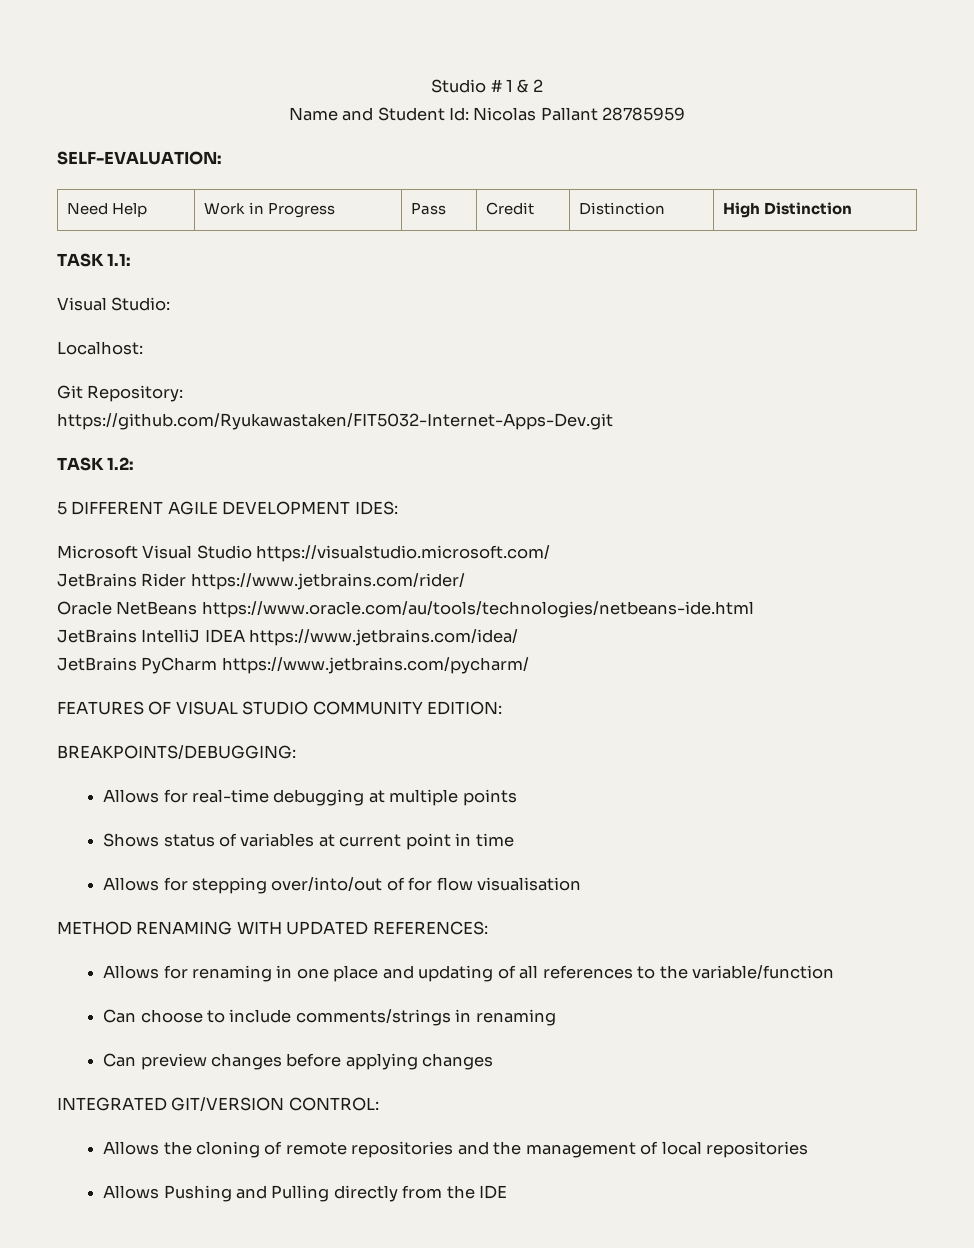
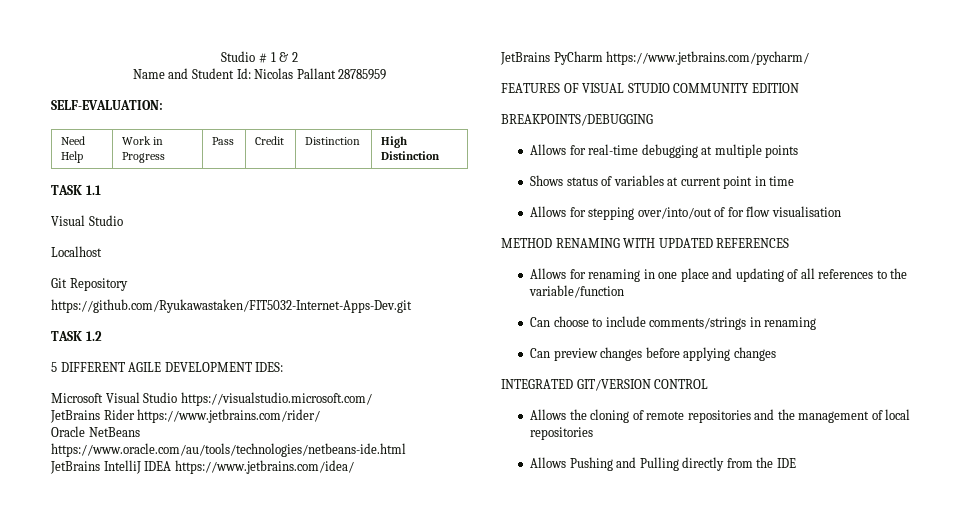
[107,253,132,266] [57,297,171,311] [57,341,143,355] 1.1: // Visual Studio: // Localhost: -> [85,185,101,195] [51,215,123,226] [51,246,102,257] 1.1 // Visual Studio // Localhost
[87,385,184,402] Repository: -> [69,278,128,291] Repository
[107,457,135,470] 1.2: -> [85,331,102,341] 1.2
[427,701,503,715] [57,745,296,759] EDITION: // BREAKPOINTS/DEBUGGING: -> [751,83,799,93] [501,114,653,126] EDITION // BREAKPOINTS/DEBUGGING
[372,921,488,935] REFERENCES: -> [716,238,790,248] REFERENCES
[288,1097,379,1111] CONTROL: -> [654,379,709,389] CONTROL

